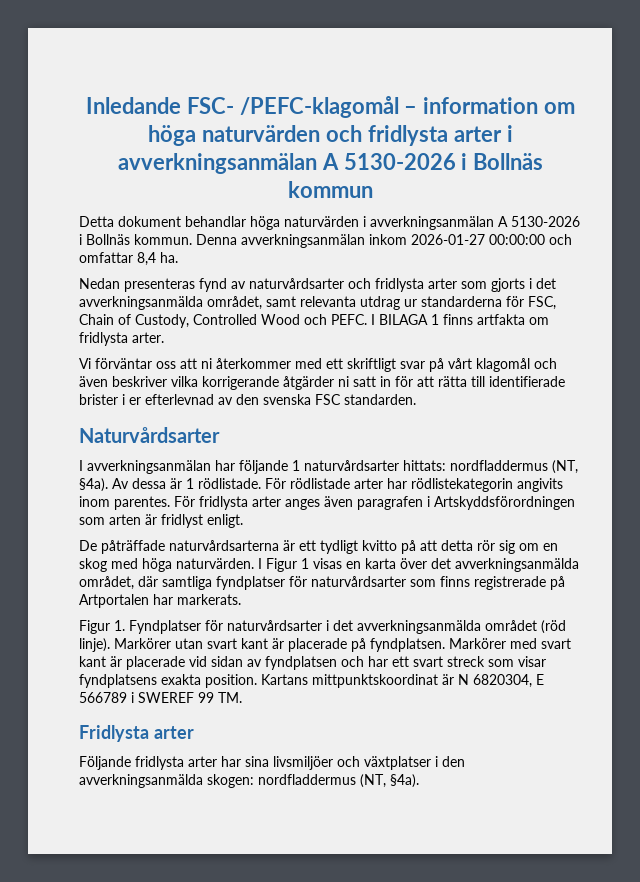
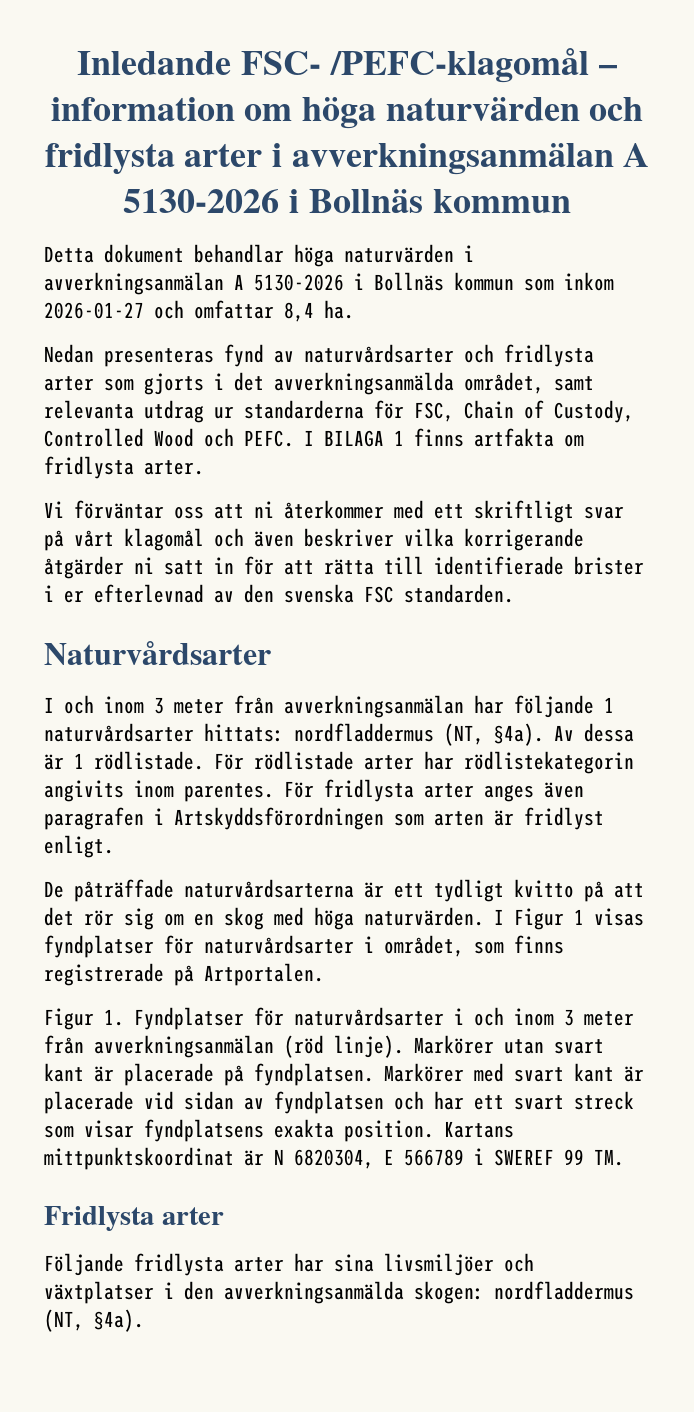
[134,234,365,248] kommun. Denna avverkningsanmälan -> [454,272,554,291] kommun som
[489,234,545,245] 00:00:00 -> (144, 310) none
(83, 465) none -> [64,695,274,714] och inom 3 meter från
[441,540,473,551] detta -> [44,907,74,926] det
[346,558,579,572] [79,576,212,590] en karta över det avverkningsanmälda området, där samtliga -> (644, 917) none
(406, 581) none -> [364,935,464,957] i området,
[79,594,241,608] Artportalen har markerats. -> [204,963,324,986] Artportalen.
[333,620,537,634] det avverkningsanmälda området -> [474,1007,634,1026] [44,1035,274,1058] och inom 3 meter från avverkningsanmälan

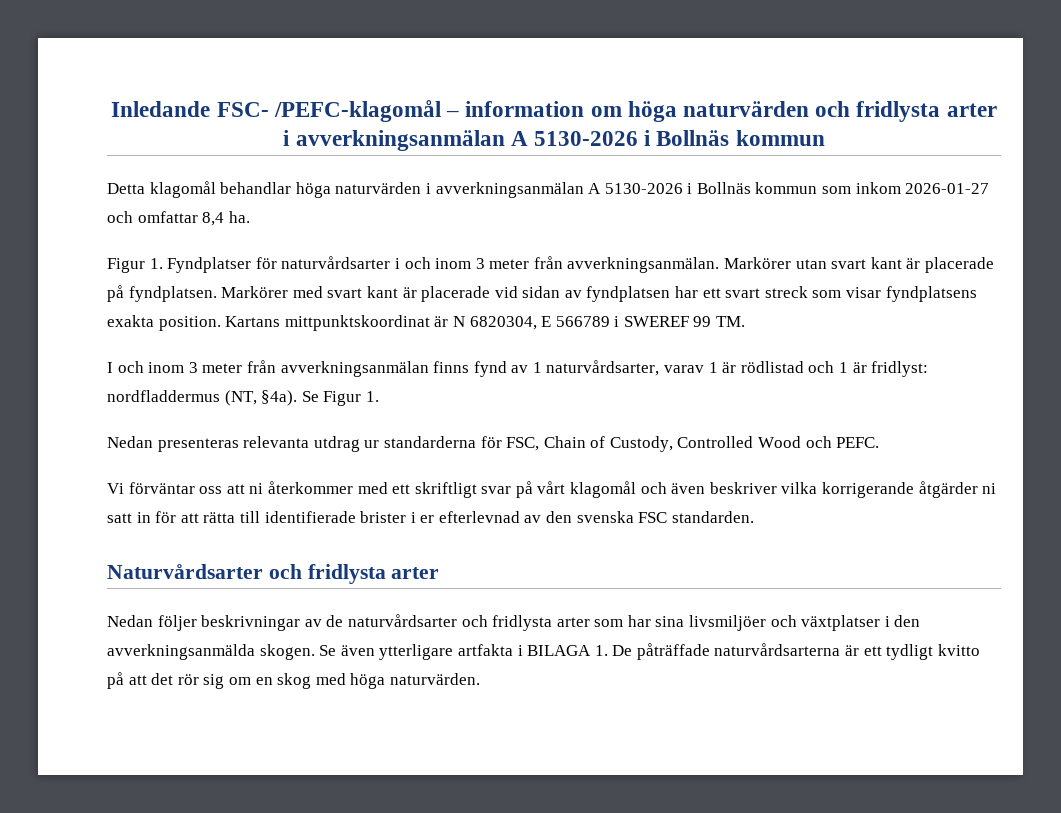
[104,244,184,263] dokument -> [149,181,216,198] klagomål
[44,344,594,367] [44,372,594,395] Nedan presenteras fynd av naturvårdsarter och fridlysta arter som gjorts i det avverkningsanmälda området, samt -> [107,256,995,273] [107,285,977,302] [107,315,746,331] [107,360,929,377] [107,390,379,406] [107,436,239,452] Figur 1. Fyndplatser för naturvårdsarter i och inom 3 meter från avverkningsanmälan. Markörer utan svart kant är placerade på fyndplatsen. Markörer med svart kant är placerade vid sidan av fyndplatsen har ett svart streck som visar fyndplatsens exakta position. Kartans mittpunktskoordinat är N 6820304, E 566789 i SWEREF 99 TM. // I och inom 3 meter från avverkningsanmälan finns fynd av 1 naturvårdsarter, varav 1 är rödlistad och 1 är fridlyst: nordfladdermus (NT, §4a). Se Figur 1. // Nedan presenteras
[304,428,584,447] [44,456,204,479] I BILAGA 1 finns artfakta om fridlysta arter. -> (880, 442) none
[44,695,614,718] [44,723,634,746] [44,751,634,774] [44,779,584,802] [44,807,604,830] [44,835,114,858] // I och inom 3 meter från avverkningsanmälan har följande 1 naturvårdsarter hittats: nordfladdermus (NT, §4a). Av dessa är 1 rödlistade. För rödlistade arter har rödlistekategorin angivits inom parentes. För fridlysta arter anges även paragrafen i Artskyddsförordningen som arten är fridlyst enligt. // -> [268,564,440,584] [107,614,921,631] [107,644,608,660] och fridlysta arter // Nedan följer beskrivningar av de naturvårdsarter och fridlysta arter som har sina livsmiljöer och växtplatser i den avverkningsanmälda skogen. Se även ytterligare artfakta i BILAGA 1.
[494,908,644,930] [44,935,564,958] [44,963,324,986] [44,1007,634,1030] [44,1035,604,1058] [44,1063,644,1086] [44,1091,634,1114] [44,1119,514,1142] [44,1147,624,1170] [44,1206,224,1231] [44,1253,534,1276] [44,1281,634,1304] [44,1309,144,1332] I Figur 1 visas fyndplatser för naturvårdsarter i området, som finns registrerade på Artportalen. // Figur 1. Fyndplatser för naturvårdsarter i och inom 3 meter från avverkningsanmälan (röd linje). Markörer utan svart kant är placerade på fyndplatsen. Markörer med svart kant är placerade vid sidan av fyndplatsen och har ett svart streck som visar fyndplatsens exakta position. Kartans mittpunktskoordinat är N 6820304, E 566789 i SWEREF 99 TM. // Fridlysta arter // Följande fridlysta arter har sina livsmiljöer och växtplatser i den avverkningsanmälda skogen: nordfladdermus (NT, §4a). -> (480, 679) none

